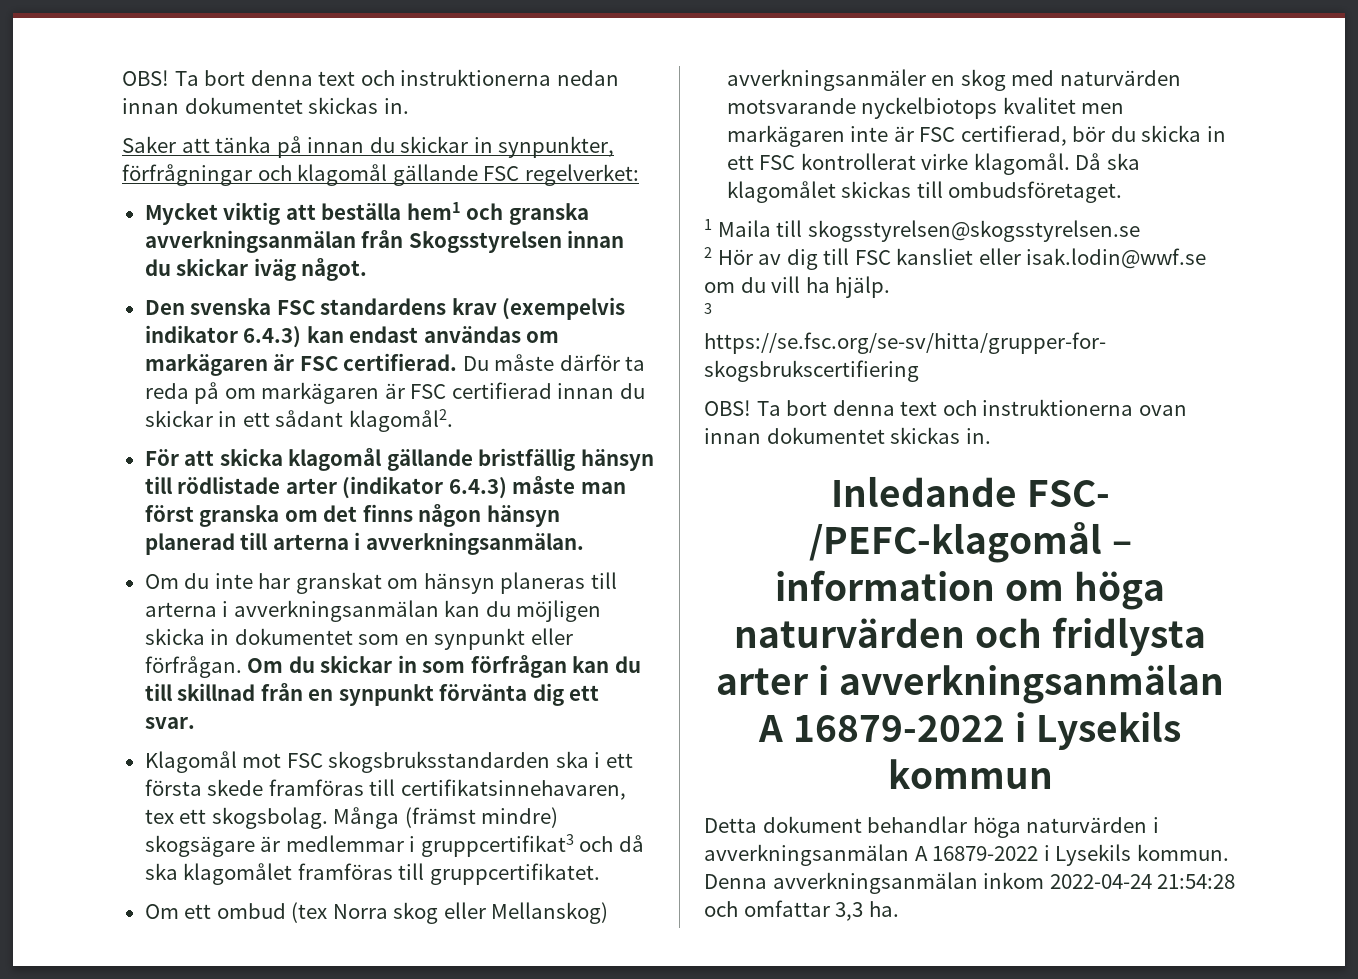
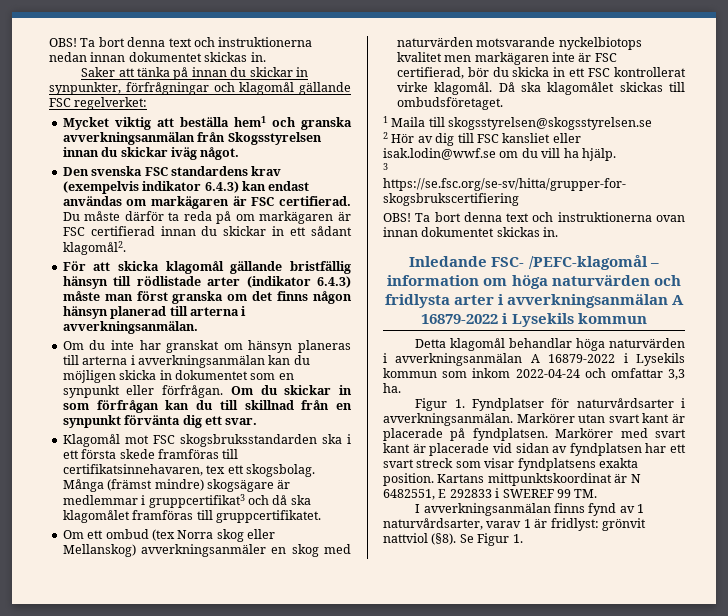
[762,816,862,833] dokument -> [450,338,506,351] klagomål
[1136,844,1229,861] [704,872,978,894] kommun. Denna avverkningsanmälan -> [383,368,468,378] kommun som
[1157,874,1236,889] 21:54:28 -> (580, 373) none
(899, 909) none -> [415,398,685,411] [383,413,685,426] [383,428,686,441] [383,443,686,456] [383,458,638,471] [383,473,641,486] [383,488,598,500] [415,503,645,516] [383,518,646,531] [383,533,523,546] // Figur 1. Fyndplatser för naturvårdsarter i avverkningsanmälan. Markörer utan svart kant är placerade på fyndplatsen. Markörer med svart kant är placerade vid sidan av fyndplatsen har ett svart streck som visar fyndplatsens exakta position. Kartans mittpunktskoordinat är N 6482551, E 292833 i SWEREF 99 TM. // I avverkningsanmälan finns fynd av 1 naturvårdsarter, varav 1 är fridlyst: grönvit nattviol (§8). Se Figur 1.

